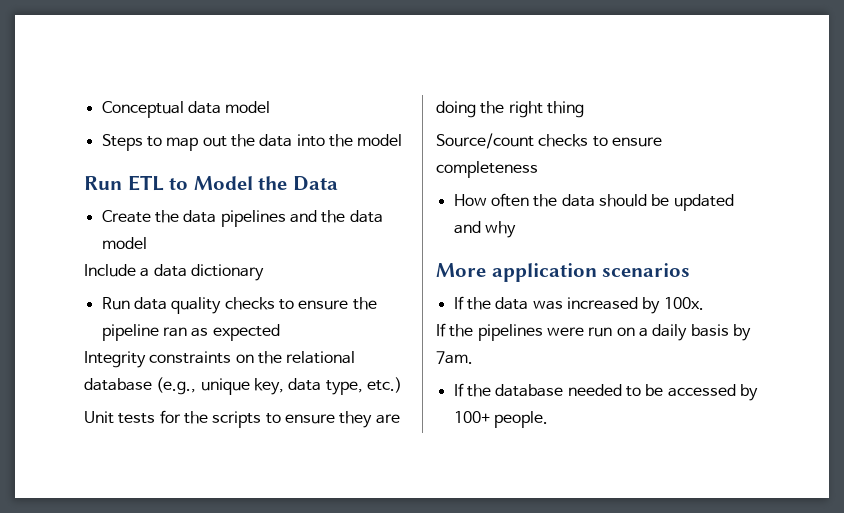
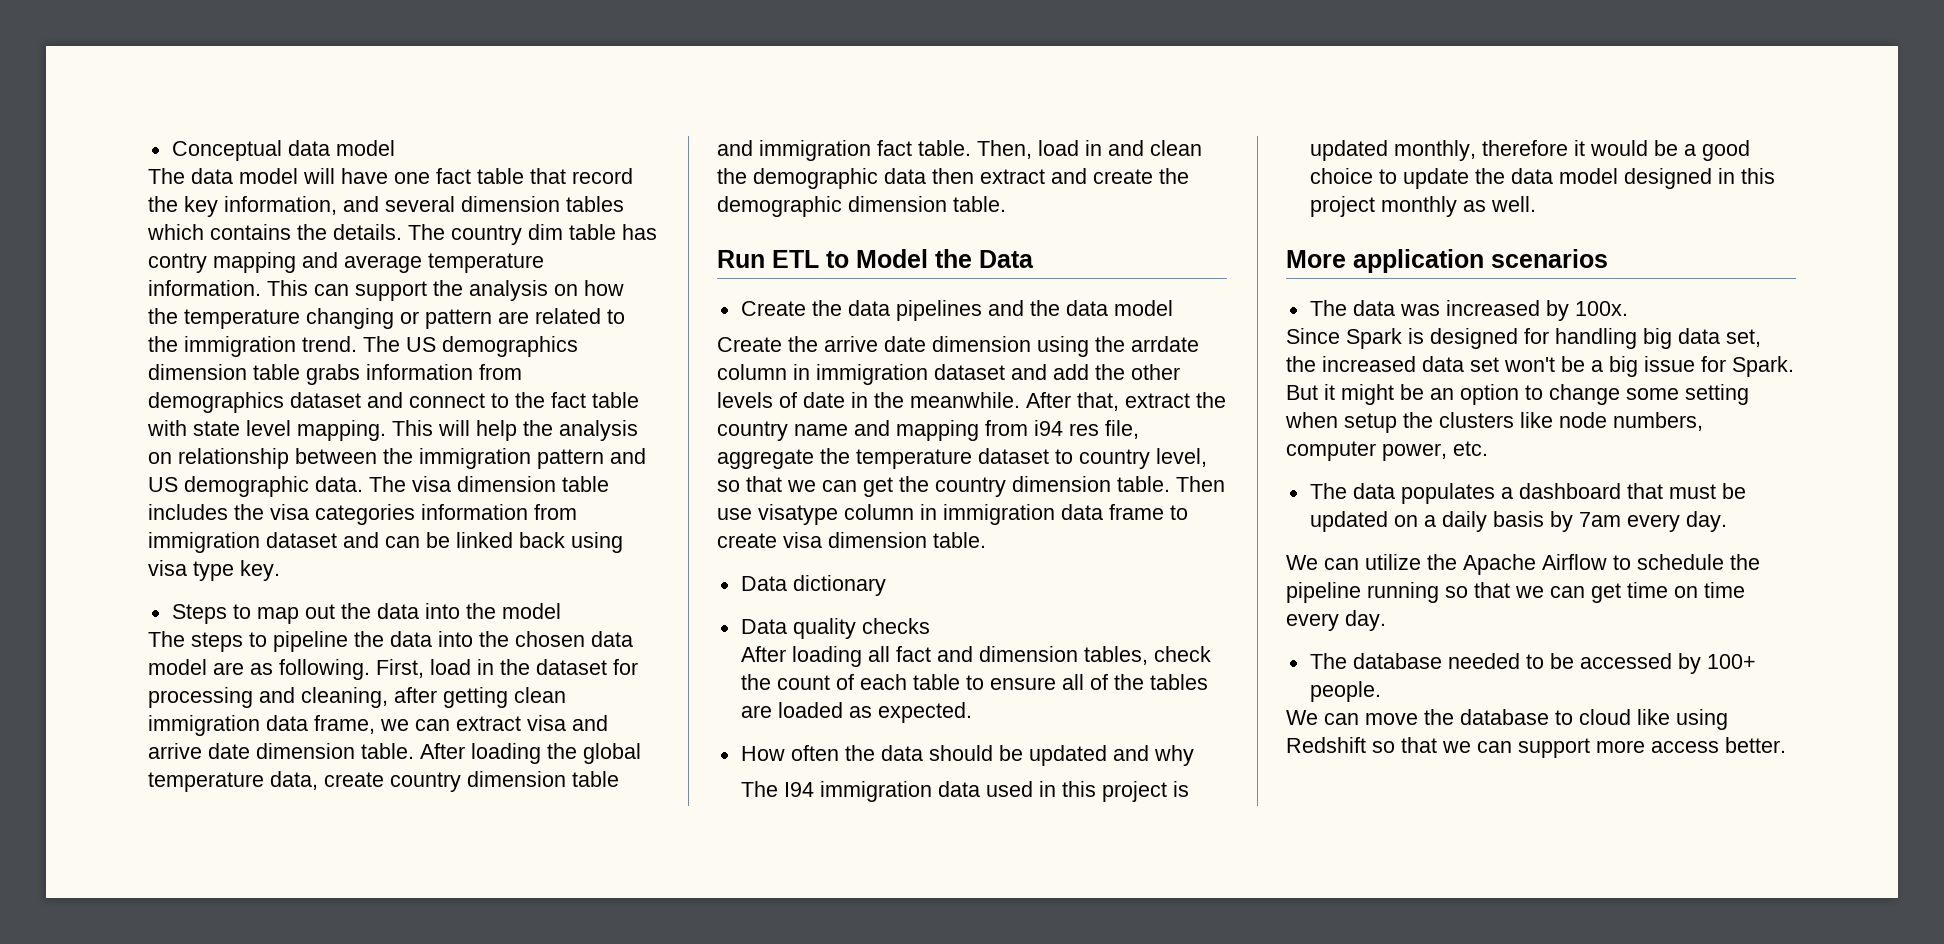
(271, 107) none -> [148,168,633,184] [148,196,624,217] [147,224,657,245] [148,252,544,273] [148,280,624,301] [148,308,625,329] [148,336,578,357] [148,364,522,385] [148,392,639,413] [147,420,638,441] [148,448,646,469] [148,476,609,497] [148,504,577,525] [148,532,623,553] [148,560,280,581] // The data model will have one fact table that record the key information, and several dimension tables which contains the details. The country dim table has contry mapping and average temperature information. This can support the analysis on how the temperature changing or pattern are related to the immigration trend. The US demographics dimension table grabs information from demographics dataset and connect to the fact table with state level mapping. This will help the analysis on relationship between the immigration pattern and US demographic data. The visa dimension table includes the visa categories information from immigration dataset and can be linked back using visa type key.
(403, 140) none -> [148,631,633,652] [148,659,638,680] [148,687,566,708] [148,715,608,736] [148,743,641,764] [148,771,619,792] [717,140,1202,161] [717,168,1189,189] [717,196,1006,217] // The steps to pipeline the data into the chosen data model are as following. First, load in the dataset for processing and cleaning, after getting clean immigration data frame, we can extract visa and arrive date dimension table. After loading the global temperature data, create country dimension table and immigration fact table. Then, load in and clean the demographic data then extract and create the demographic dimension table.
[84,264,187,277] Include a data -> [717,336,1199,357] [717,364,1180,385] [717,392,1226,411] [717,420,1139,441] [717,448,1207,469] [717,476,1225,497] [717,504,1188,525] [717,532,986,548] [740,576,787,591] Create the arrive date dimension using the arrdate column in immigration dataset and add the other levels of date in the meanwhile. After that, extract the country name and mapping from i94 res file, aggregate the temperature dataset to country level, so that we can get the country dimension table. Then use visatype column in immigration data frame to create visa dimension table. // Data
[101,297,167,310] Run data -> [740,619,787,634] Data
[278,297,377,310] [101,324,280,341] [84,351,356,368] [84,377,402,395] [84,410,400,428] [436,101,584,118] [436,133,662,149] [436,161,538,178] to ensure the pipeline ran as expected // Integrity constraints on the relational database (e.g., unique key, data type, etc.) // Unit tests for the scripts to ensure they are doing the right thing // Source/count checks to ensure completeness -> [740,646,1211,667] [740,674,1208,690] [740,702,972,723] // After loading all fact and dimension tables, check the count of each table to ensure all of the tables are loaded as expected.
(516, 229) none -> [740,781,1189,802] [1309,140,1750,161] [1309,168,1775,189] [1309,196,1536,217] // The I94 immigration data used in this project is updated monthly, therefore it would be a good choice to update the data model designed in this project monthly as well.
[453,296,491,310] If the -> [1309,300,1347,316] The
[436,323,613,341] If the pipelines were run -> [1286,328,1761,349] [1286,356,1794,377] [1286,384,1749,405] [1285,412,1703,433] [1286,441,1488,461] [1309,483,1746,504] [1309,511,1388,532] Since Spark is designed for handling big data set, the increased data set won't be a big issue for Spark. But it might be an option to change some setting when setup the clusters like node numbers, computer power, etc. // The data populates a dashboard that must be updated
[436,351,473,364] [453,383,491,397] 7am. // If the -> [1578,511,1727,532] [1286,554,1760,575] [1286,582,1745,603] [1286,610,1386,631] [1309,653,1347,669] 7am every day. // We can utilize the Apache Airflow to schedule the pipeline running so that we can get time on time every day. // The
(548, 419) none -> [1286,709,1728,730] [1286,737,1786,758] // We can move the database to cloud like using Redshift so that we can support more access better.

